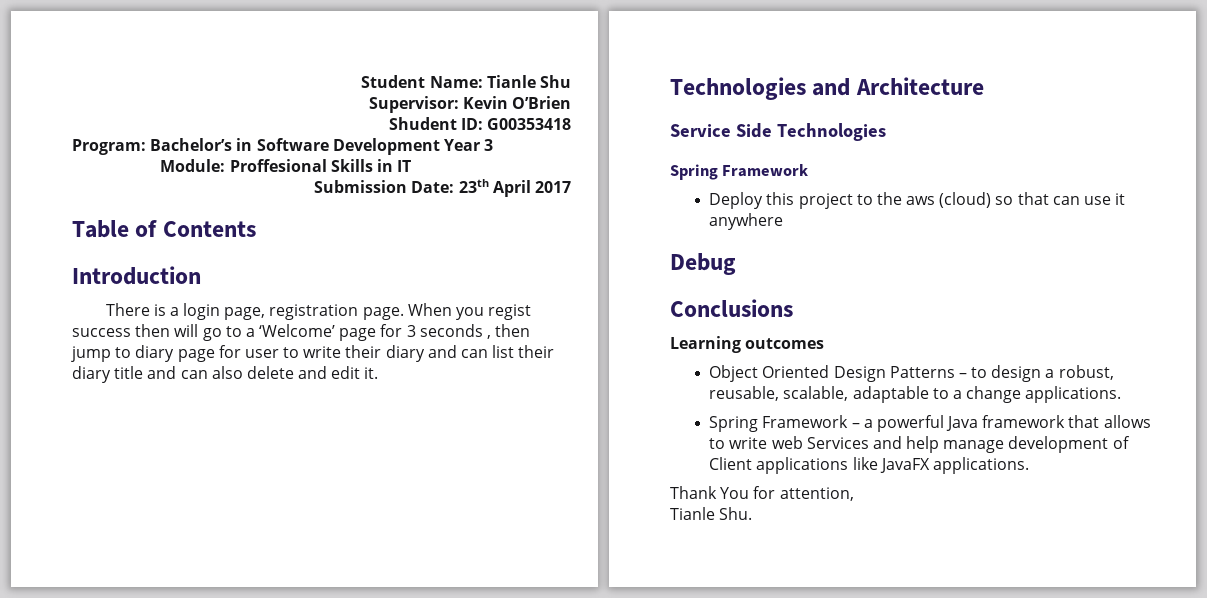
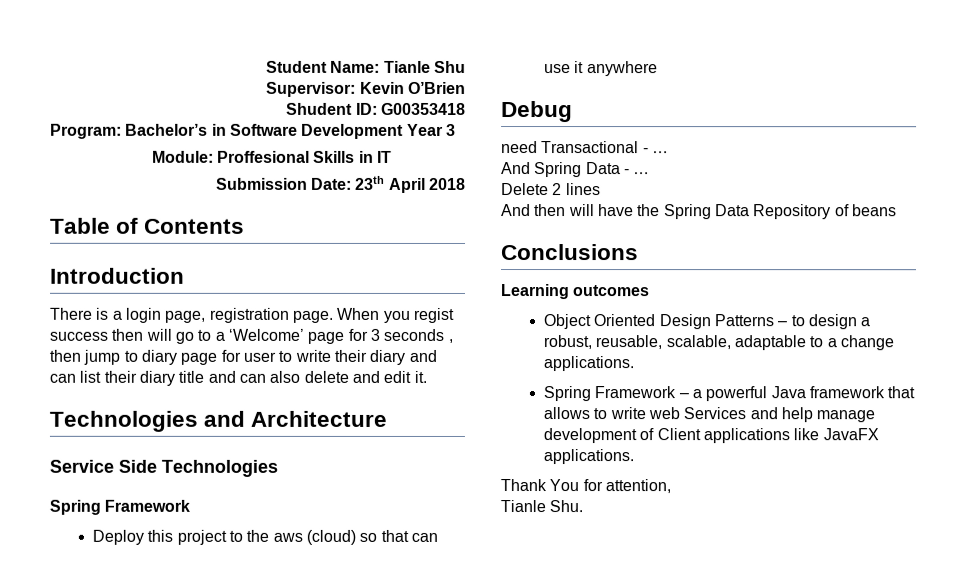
[535,181,571,193] 2017 -> [429,177,466,190] 2018
(736, 264) none -> [501,141,669,154] [501,162,651,178] [501,183,601,196] [501,204,897,220] // need Transactional - … // And Spring Data - … // Delete 2 lines // And then will have the Spring Data Repository of beans

